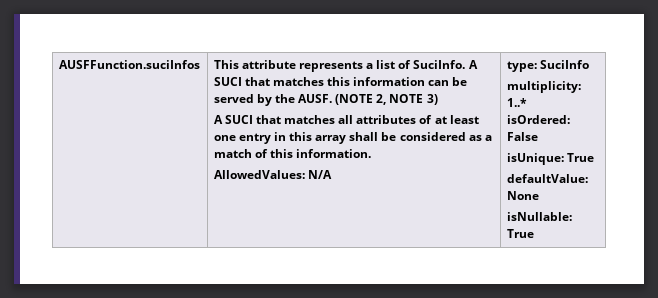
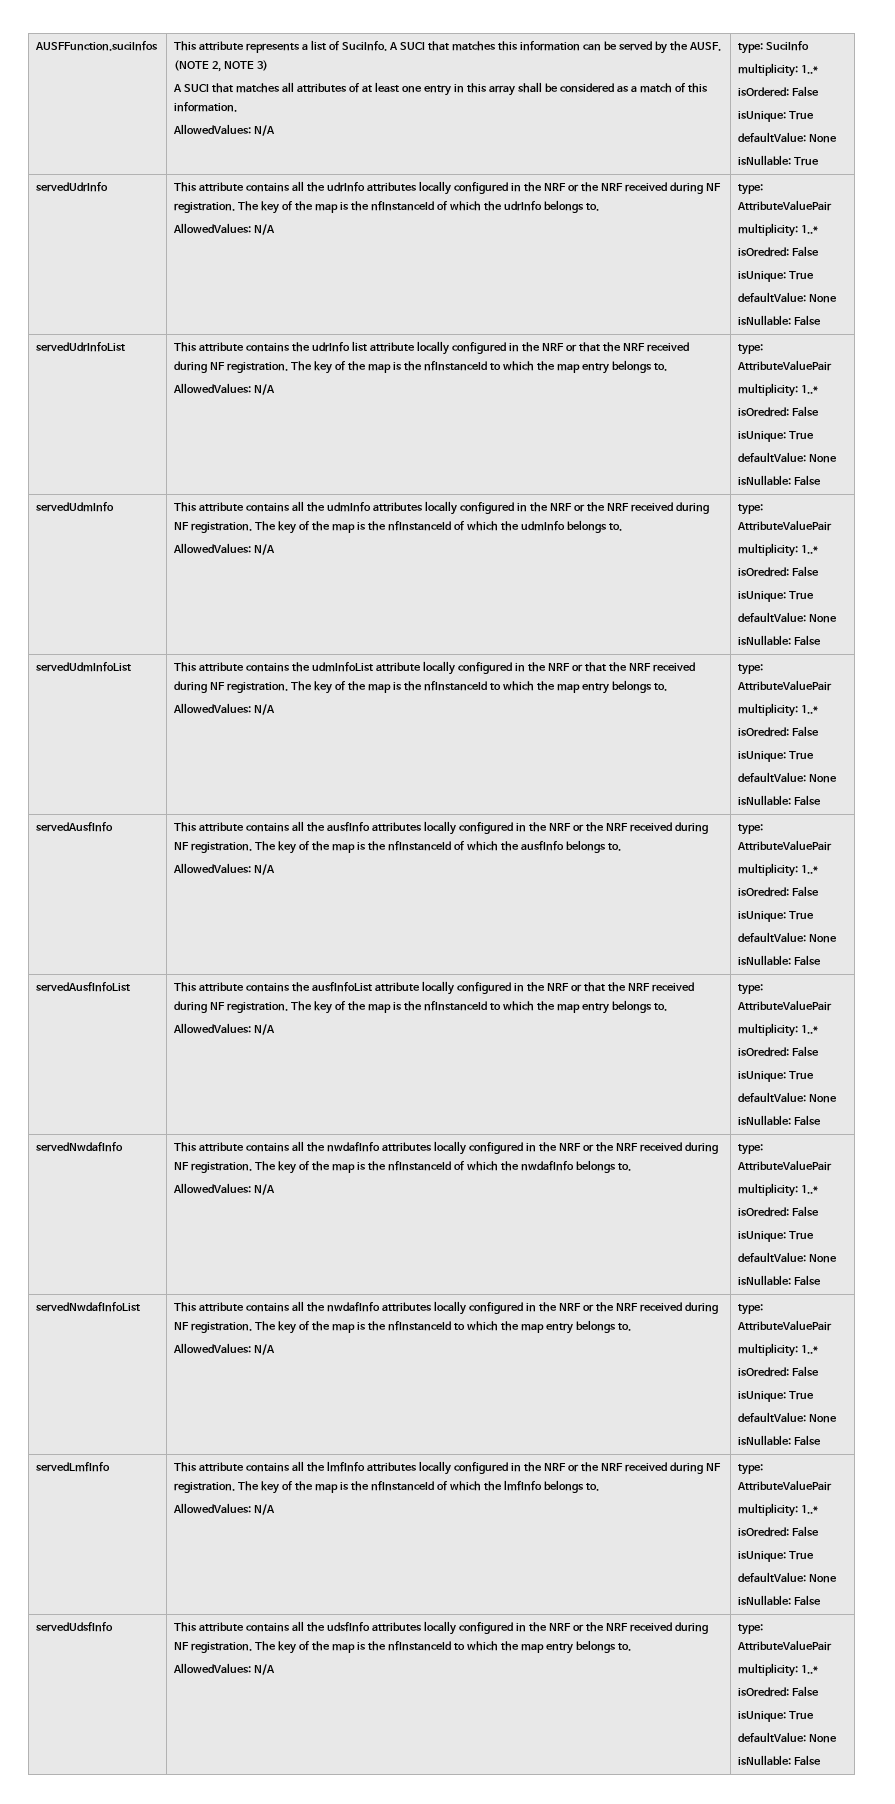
(534, 233) none -> [36,182,109,192] [174,181,721,195] [174,200,599,214] [173,223,276,235] [738,184,764,195] [737,200,833,211] [738,223,819,237] [738,246,820,257] [738,271,815,282] [738,292,838,303] [738,315,822,325] [36,342,126,352] [174,341,689,355] [174,360,667,374] [173,383,276,395] [738,344,764,355] [737,360,833,371] [738,383,819,397] [738,406,820,417] [738,431,815,442] [738,452,838,463] [738,475,822,485] [36,502,115,512] [174,501,709,515] [174,520,622,534] [173,543,276,555] [738,504,764,515] [737,520,833,531] [738,543,819,557] [738,566,820,577] [738,591,815,602] [738,612,838,623] [738,635,822,645] [36,662,132,672] [174,661,695,675] [174,680,667,694] [173,703,276,715] [738,664,764,675] [737,680,833,691] [738,703,819,717] [738,726,820,737] [738,751,815,762] [738,772,838,783] [738,795,822,805] [36,822,114,832] [174,821,708,835] [174,840,621,854] [173,863,276,875] [738,824,764,835] [737,840,833,851] [738,863,819,877] [738,886,820,897] [738,911,815,922] [738,932,838,943] [738,955,822,965] [36,982,131,992] [174,981,694,995] [174,1000,667,1014] [173,1023,276,1035] [738,984,764,995] [737,1000,833,1011] [738,1023,819,1037] [738,1046,820,1057] [738,1071,815,1082] [738,1092,838,1103] [738,1115,822,1125] [36,1142,124,1152] [174,1141,718,1155] [174,1160,631,1174] [173,1183,276,1195] [738,1144,764,1155] [737,1160,833,1171] [738,1183,819,1197] [738,1206,820,1217] [738,1231,815,1242] [738,1252,838,1263] [738,1275,822,1285] [36,1302,141,1312] [174,1301,718,1315] [174,1320,631,1334] [173,1343,276,1355] [738,1304,764,1315] [737,1320,833,1331] [738,1343,819,1357] [738,1366,820,1377] [738,1391,815,1402] [738,1412,838,1423] [738,1435,822,1445] [36,1462,111,1472] [174,1461,721,1475] [174,1480,599,1494] [173,1503,276,1515] [738,1464,764,1475] [737,1480,833,1491] [738,1503,819,1517] [738,1526,820,1537] [738,1551,815,1562] [738,1572,838,1583] [738,1595,822,1605] [36,1622,114,1632] [174,1621,708,1635] [174,1640,631,1654] [173,1663,276,1675] [738,1624,764,1635] [737,1640,833,1651] [738,1663,819,1677] [738,1686,820,1697] [738,1711,815,1722] [738,1732,838,1743] [738,1755,822,1765] // servedUdrInfo | This attribute contains all the udrInfo attributes locally configured in the NRF or the NRF received during NF registration. The key of the map is the nfInstanceId of which the udrInfo belongs to. // AllowedValues: N/A | type: AttributeValuePair // multiplicity: 1..* // isOredred: False // isUnique: True // defaultValue: None // isNullable: False // servedUdrInfoList | This attribute contains the udrInfo list attribute locally configured in the NRF or that the NRF received during NF registration. The key of the map is the nfInstanceId to which the map entry belongs to. // AllowedValues: N/A | type: AttributeValuePair // multiplicity: 1..* // isOredred: False // isUnique: True // defaultValue: None // isNullable: False // servedUdmInfo | This attribute contains all the udmInfo attributes locally configured in the NRF or the NRF received during NF registration. The key of the map is the nfInstanceId of which the udmInfo belongs to. // AllowedValues: N/A | type: AttributeValuePair // multiplicity: 1..* // isOredred: False // isUnique: True // defaultValue: None // isNullable: False // servedUdmInfoList | This attribute contains the udmInfoList attribute locally configured in the NRF or that the NRF received during NF registration. The key of the map is the nfInstanceId to which the map entry belongs to. // AllowedValues: N/A | type: AttributeValuePair // multiplicity: 1..* // isOredred: False // isUnique: True // defaultValue: None // isNullable: False // servedAusfInfo | This attribute contains all the ausfInfo attributes locally configured in the NRF or the NRF received during NF registration. The key of the map is the nfInstanceId of which the ausfInfo belongs to. // AllowedValues: N/A | type: AttributeValuePair // multiplicity: 1..* // isOredred: False // isUnique: True // defaultValue: None // isNullable: False // servedAusfInfoList | This attribute contains the ausfInfoList attribute locally configured in the NRF or that the NRF received during NF registration. The key of the map is the nfInstanceId to which the map entry belongs to. // AllowedValues: N/A | type: AttributeValuePair // multiplicity: 1..* // isOredred: False // isUnique: True // defaultValue: None // isNullable: False // servedNwdafInfo | This attribute contains all the nwdafInfo attributes locally configured in the NRF or the NRF received during NF registration. The key of the map is the nfInstanceId of which the nwdafInfo belongs to. // AllowedValues: N/A | type: AttributeValuePair // multiplicity: 1..* // isOredred: False // isUnique: True // defaultValue: None // isNullable: False // servedNwdafInfoList | This attribute contains all the nwdafInfo attributes locally configured in the NRF or the NRF received during NF registration. The key of the map is the nfInstanceId to which the map entry belongs to. // AllowedValues: N/A | type: AttributeValuePair // multiplicity: 1..* // isOredred: False // isUnique: True // defaultValue: None // isNullable: False // servedLmfInfo | This attribute contains all the lmfInfo attributes locally configured in the NRF or the NRF received during NF registration. The key of the map is the nfInstanceId of which the lmfInfo belongs to. // AllowedValues: N/A | type: AttributeValuePair // multiplicity: 1..* // isOredred: False // isUnique: True // defaultValue: None // isNullable: False // servedUdsfInfo | This attribute contains all the udsfInfo attributes locally configured in the NRF or the NRF received during NF registration. The key of the map is the nfInstanceId to which the map entry belongs to. // AllowedValues: N/A | type: AttributeValuePair // multiplicity: 1..* // isOredred: False // isUnique: True // defaultValue: None // isNullable: False

